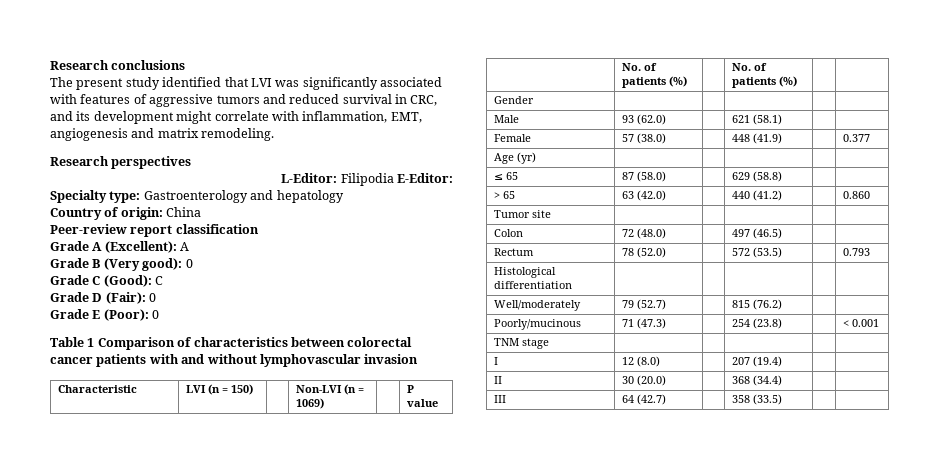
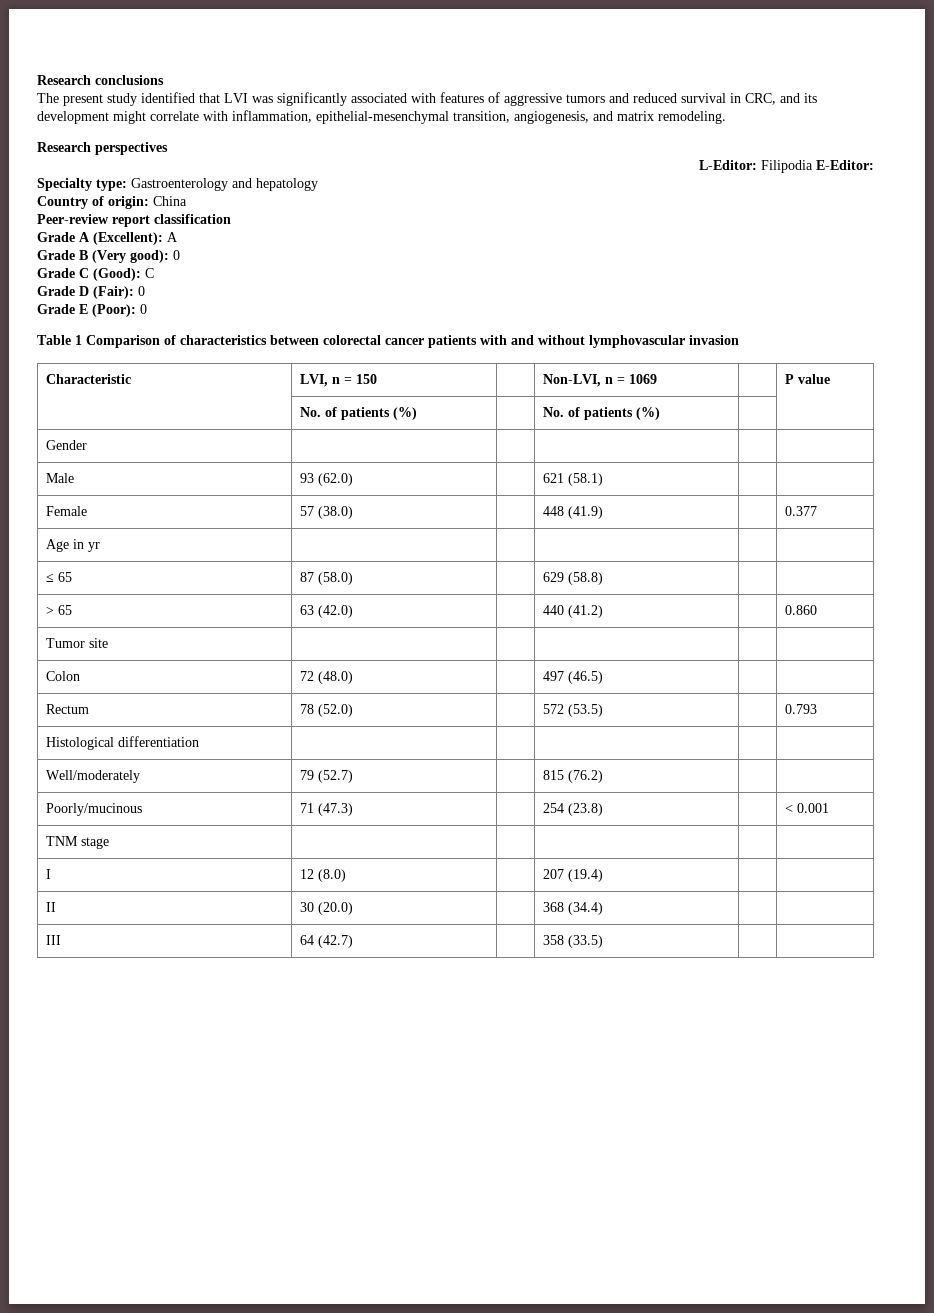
[390,112,422,123] [50,128,128,141] EMT, angiogenesis -> [316,111,589,124] epithelial-mesenchymal transition, angiogenesis,
[186,384,254,395] [296,384,365,395] [296,398,325,409] LVI (n = 150) | | Non-LVI (n = 1069) -> [300,374,378,387] [543,374,658,387] LVI, n = 150 | | Non-LVI, n = 1069
[517,152,537,164] (yr) -> [73,539,101,552] in yr

